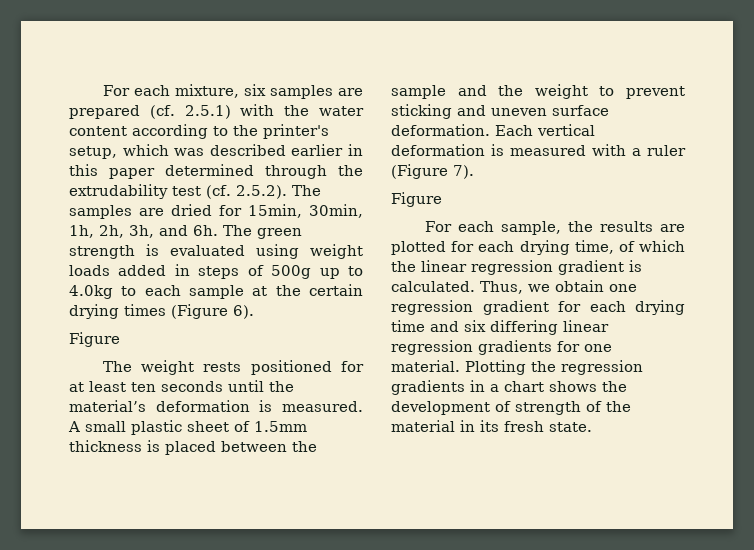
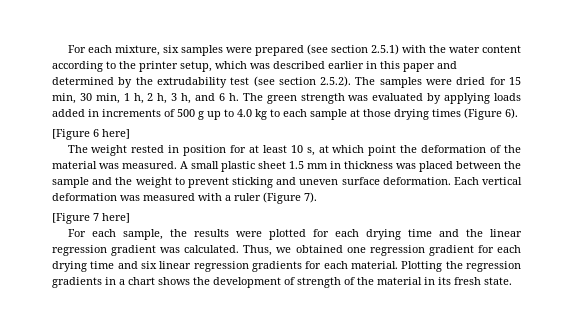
[337,88,363,96] [69,105,175,119] are prepared (cf. -> [225,44,368,56] were prepared (see section
[263,124,329,139] printer's -> [139,61,178,72] printer
[165,164,327,179] determined through -> [437,61,457,69] [52,77,133,88] and determined by
[206,185,231,199] (cf. -> [253,76,316,87] (see section
[139,208,164,216] are -> [426,79,453,85] were
[248,204,363,218] [69,225,302,239] [69,244,363,259] [69,264,363,279] [69,285,113,299] 15min, 30min, 1h, 2h, 3h, and 6h. The green strength is evaluated using weight loads added in steps of 500g up to 4.0kg -> [509,77,522,85] [52,93,521,104] [52,109,267,120] 15 min, 30 min, 1 h, 2 h, 3 h, and 6 h. The green strength was evaluated by applying loads added in increments of 500 g up to 4.0 kg
[275,284,363,296] the certain -> [363,109,391,117] those
[69,332,120,347] Figure -> [52,129,130,140] [Figure 6 here]
[203,360,364,375] [69,380,294,392] [69,400,273,412] rests positioned for at least ten seconds until the material’s deformation is -> [131,145,521,156] [52,161,119,169] rested in position for at least 10 s, at which point the deformation of the material was
[234,421,307,432] [69,440,160,452] of 1.5mm thickness is -> [289,161,416,169] 1.5 mm in thickness was
[491,144,504,156] is -> [120,195,140,201] was
[391,192,442,207] Figure -> [52,213,130,224] [Figure 7 here]
[660,224,685,232] are -> [235,231,262,237] were
[574,240,685,254] time, of which -> [407,229,459,237] time and
[629,260,642,272] is -> [160,247,181,253] was
[555,280,604,292] obtain -> [295,245,343,253] obtained
[490,320,558,335] differing -> (157, 265) none
[584,344,612,352] one -> [323,261,348,269] each

